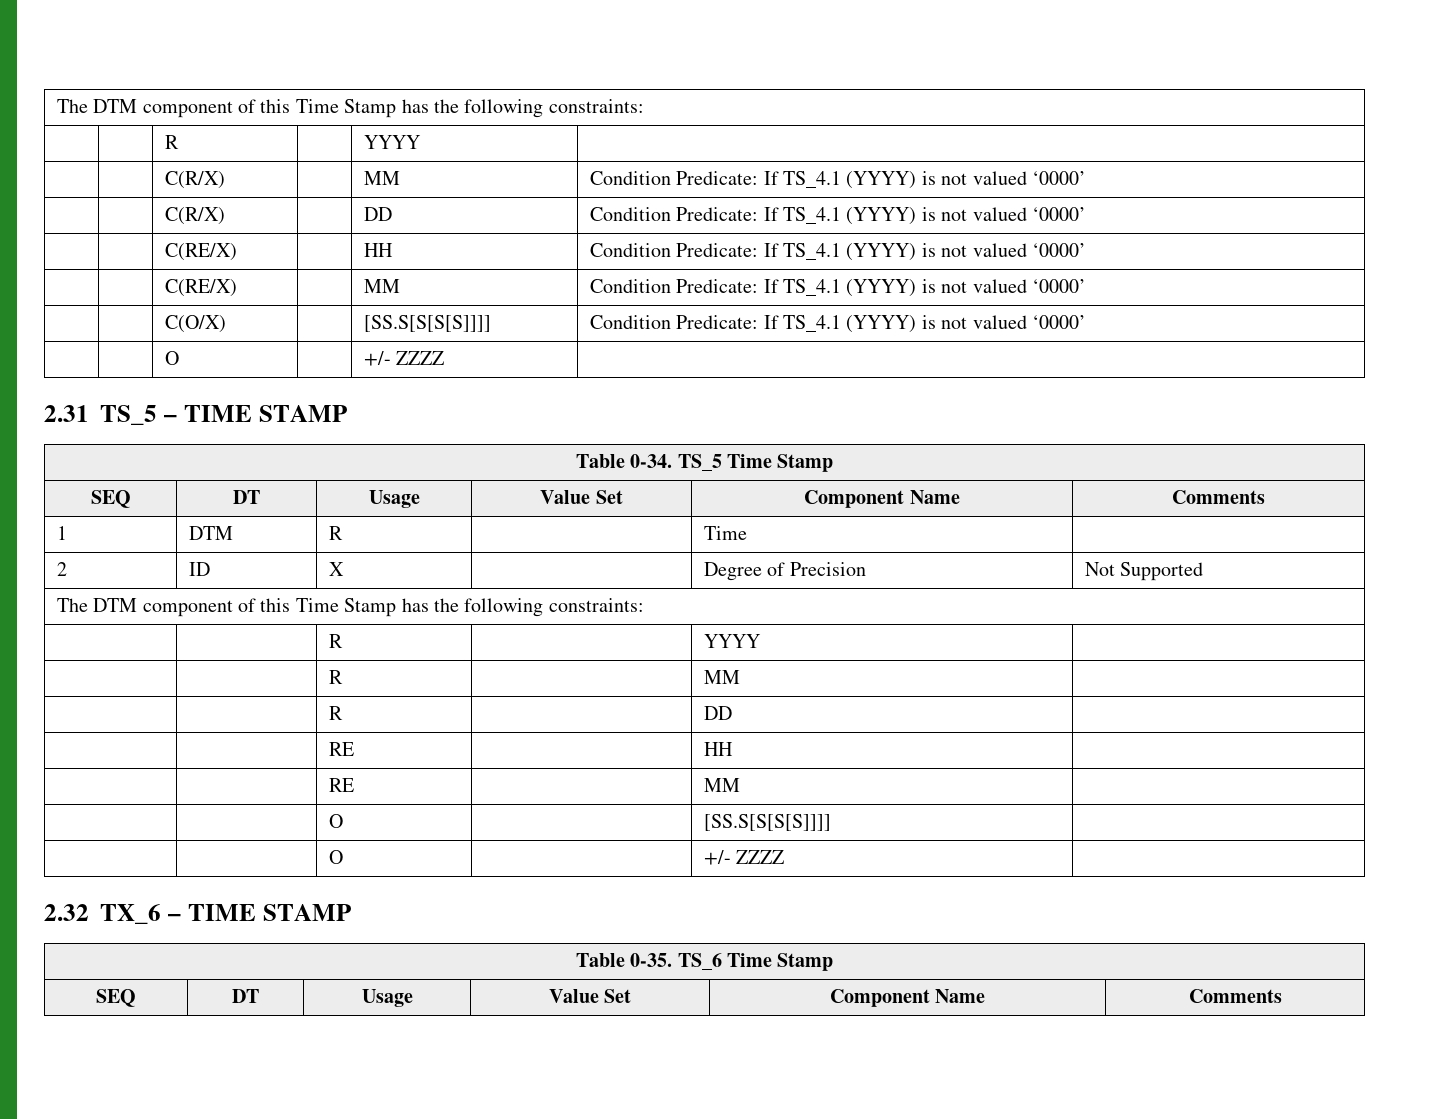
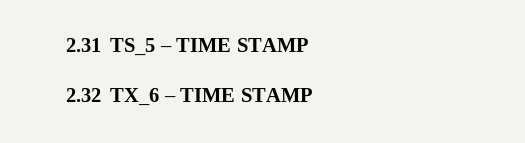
[56,99,644,118] [164,135,179,149] [363,135,421,149] [164,171,225,189] [363,171,400,185] [589,171,1087,189] [164,207,225,225] [363,207,392,221] [589,207,1087,225] [164,243,237,261] [363,243,393,257] [589,243,1087,261] [164,279,237,297] [363,279,400,293] [589,279,1087,297] [164,315,226,333] [363,315,491,332] [589,315,1087,333] [164,351,179,365] [363,351,445,366] The DTM component of this Time Stamp has the following constraints: // | | R | | YYYY | // | | C(R/X) | | MM | Condition Predicate: If TS_4.1 (YYYY) is not valued ‘0000’ // | | C(R/X) | | DD | Condition Predicate: If TS_4.1 (YYYY) is not valued ‘0000’ // | | C(RE/X) | | HH | Condition Predicate: If TS_4.1 (YYYY) is not valued ‘0000’ // | | C(RE/X) | | MM | Condition Predicate: If TS_4.1 (YYYY) is not valued ‘0000’ // | | C(O/X) | | [SS.S[S[S[S]]]] | Condition Predicate: If TS_4.1 (YYYY) is not valued ‘0000’ // | | O | | +/- ZZZZ | // -> (66, 45) none
[575,454,834,472] [90,490,131,508] [233,490,260,504] [368,490,420,508] [540,490,623,504] [804,490,960,508] [1172,490,1265,504] [56,526,67,540] [188,526,233,540] [328,526,343,540] [703,526,747,540] [56,562,67,576] [188,562,210,576] [328,562,344,576] [703,562,866,581] [1084,562,1204,581] [56,598,644,617] [328,634,343,648] [703,634,761,648] [328,670,343,684] [703,670,740,684] [328,706,343,720] [703,706,732,720] [328,742,354,756] [703,742,733,756] [328,778,354,792] [703,778,740,792] [328,814,343,828] [703,814,831,831] [328,850,343,864] [703,850,785,865] // Table 0-34. TS_5 Time Stamp // SEQ | DT | Usage | Value Set | Component Name | Comments // 1 | DTM | R | | Time | // 2 | ID | X | | Degree of Precision | Not Supported // The DTM component of this Time Stamp has the following constraints: // | | R | | YYYY | // | | R | | MM | // | | R | | DD | // | | RE | | HH | // | | RE | | MM | // | | O | | [SS.S[S[S[S]]]] | // | | O | | +/- ZZZZ | -> (309, 45) none
[575,953,834,971] [96,989,136,1007] [232,989,259,1003] [361,989,413,1007] [548,989,632,1003] [829,989,986,1007] [1188,989,1282,1003] // Table 0-35. TS_6 Time Stamp // SEQ | DT | Usage | Value Set | Component Name | Comments -> (313, 95) none

